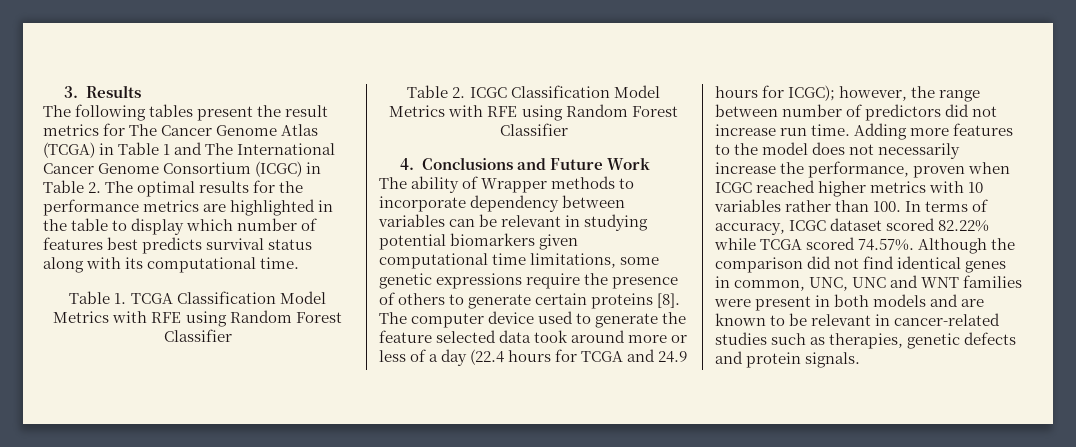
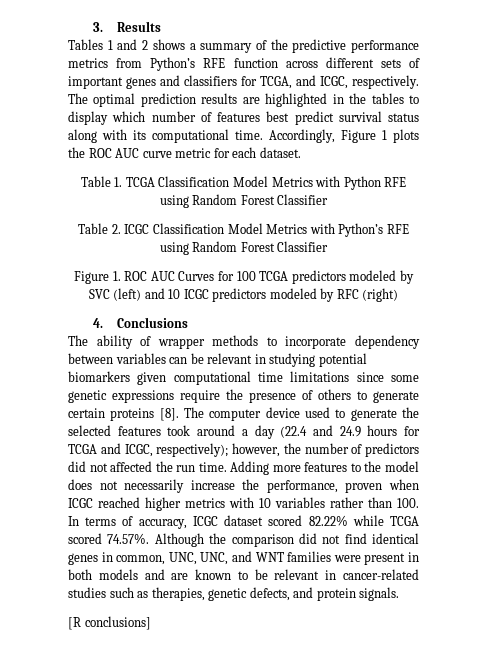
[43,104,329,121] [43,123,319,136] [43,142,336,158] [43,161,322,177] [43,180,304,197] [43,199,200,216] The following tables present the result metrics for The Cancer Genome Atlas (TCGA) in Table 1 and The International Cancer Genome Consortium (ICGC) in Table 2. The optimal results for the performance metrics -> [68,39,419,53] [68,57,420,71] [68,75,419,89] [68,93,238,107] Tables 1 and 2 shows a summary of the predictive performance metrics from Python’s RFE function across different sets of important genes and classifiers for TCGA, and ICGC, respectively. The optimal prediction results
[71,218,109,231] table -> [371,93,404,104] tables
[142,237,203,254] predicts -> [294,111,334,125] predict
(300, 263) none -> [269,129,419,143] [68,147,301,158] Accordingly, Figure 1 plots the ROC AUC curve metric for each dataset.
(148, 317) none -> [343,176,381,190] Python
[487,104,678,121] [499,123,568,136] RFE using Random Forest Classifier -> [338,223,409,237] [159,241,329,255] [74,270,414,284] [88,288,399,302] Python’s RFE using Random Forest Classifier // Figure 1. ROC AUC Curves for 100 TCGA predictors modeled by SVC (left) and 10 ICGC predictors modeled by RFC (right)
[516,157,650,170] and Future Work -> (189, 322) none
[481,178,548,193] Wrapper -> [157,338,205,349] wrapper
[530,253,617,268] limitations, -> [290,371,384,382] limitations since
[379,330,688,343] [379,349,427,362] feature selected data took around more or less of -> [68,425,236,436] selected features took around
(505, 357) none -> [312,425,361,437] and 24.9
[658,351,688,363] [715,85,981,102] [715,104,778,117] 24.9 hours for ICGC); however, the range between -> [124,443,301,457] ICGC, respectively); however, the
[715,124,776,136] increase -> [110,461,173,472] affected the
[852,277,887,288] UNC -> [200,552,229,565] UNC,
[964,332,1017,345] defects -> [249,587,290,601] defects,
(861, 360) none -> [68,616,151,630] // [R conclusions]

